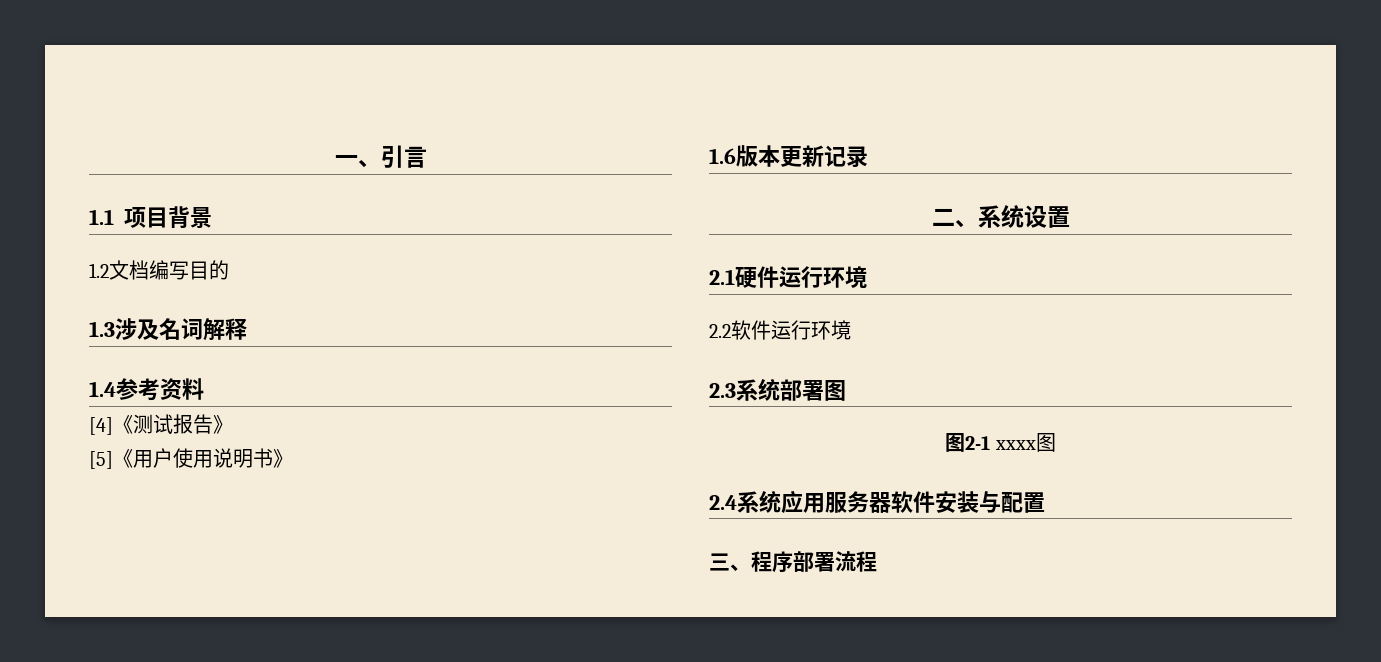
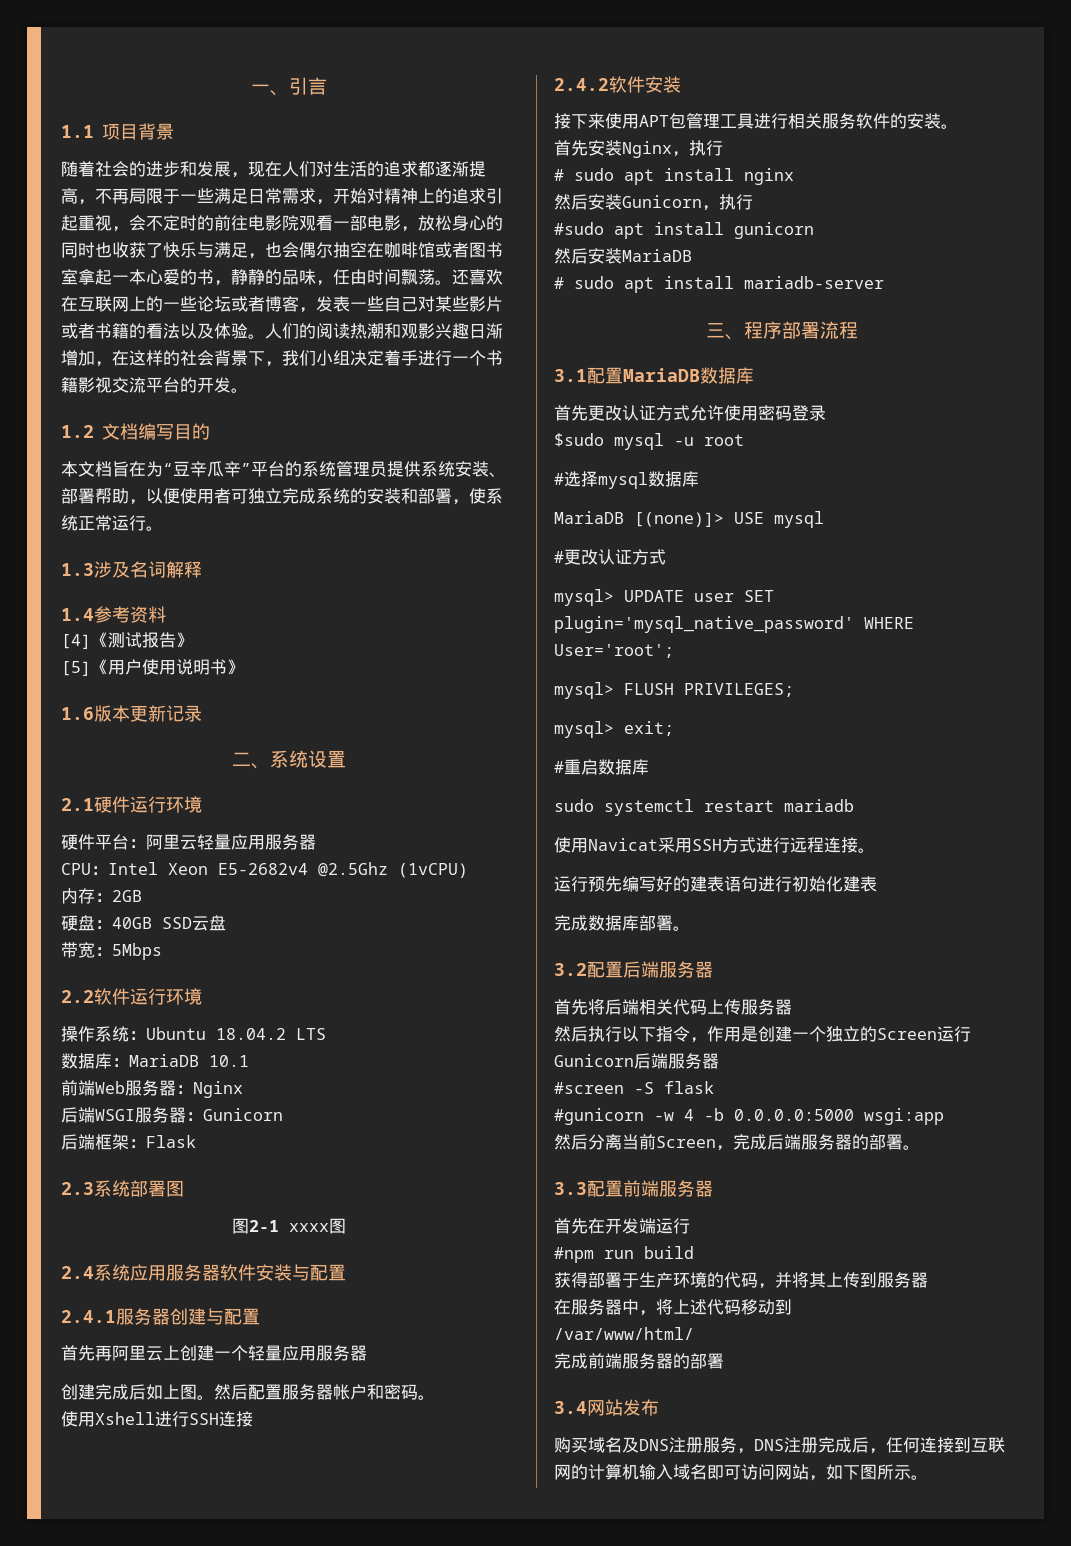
[89,260,229,280] 1.2文档编写目的 -> [61,161,486,178] [61,188,503,205] [61,215,503,232] [61,242,503,259] [61,269,503,286] [61,296,503,313] [61,323,503,339] [61,350,503,367] [61,377,248,393] [61,423,211,440] [61,461,506,477] [61,488,503,505] [61,515,163,531] 随着社会的进步和发展，现在人们对生活的追求都逐渐提高，不再局限于一些满足日常需求，开始对精神上的追求引起重视，会不定时的前往电影院观看一部电影，放松身心的同时也收获了快乐与满足，也会偶尔抽空在咖啡馆或者图书室拿起一本心爱的书，静静的品味，任由时间飘荡。还喜欢在互联网上的一些论坛或者博客，发表一些自己对某些影片或者书籍的看法以及体验。人们的阅读热潮和观影兴趣日渐增加，在这样的社会背景下，我们小组决定着手进行一个书籍影视交流平台的开发。 // 1.2文档编写目的 // 本文档旨在为“豆辛瓜辛”平台的系统管理员提供系统安装、部署帮助，以便使用者可独立完成系统的安装和部署，使系统正常运行。
[709,320,851,340] 2.2软件运行环境 -> [61,834,316,850] [61,862,468,878] [61,888,142,904] [61,915,226,931] [61,942,162,960] [61,988,202,1005] [61,1026,326,1042] [61,1053,249,1069] [61,1080,243,1098] [61,1107,283,1123] [61,1134,196,1150] 硬件平台：阿里云轻量应用服务器 // CPU：Intel Xeon E5-2682v4 @2.5Ghz (1vCPU) // 内存：2GB // 硬盘：40GB SSD云盘 // 带宽：5Mbps // 2.2软件运行环境 // 操作系统：Ubuntu 18.04.2 LTS // 数据库：MariaDB 10.1 // 前端Web服务器：Nginx // 后端WSGI服务器：Gunicorn // 后端框架：Flask
[709,551,877,573] 三、程序部署流程 -> [61,1308,260,1325] [61,1345,367,1361] [61,1384,435,1400] [61,1411,253,1427] [554,76,681,93] [554,113,958,129] [554,140,723,158] [554,168,794,185] [554,194,753,211] [554,222,814,239] [554,248,692,264] [554,276,884,293] [706,321,858,340] [554,367,754,384] [554,405,826,421] [554,433,744,450] [554,471,699,489] [554,511,824,528] [554,549,666,565] [554,589,774,606] [554,616,914,633] [554,644,674,658] [554,682,794,699] [554,721,674,738] [554,759,649,775] [554,799,854,816] [554,837,875,853] [554,876,877,892] [554,915,690,931] [554,961,713,978] [554,999,792,1015] [554,1026,971,1043] [554,1053,719,1069] [554,1081,714,1094] [554,1108,944,1125] [554,1134,920,1151] [554,1180,713,1197] [554,1218,690,1234] [554,1246,694,1263] [554,1272,928,1289] [554,1299,792,1316] [554,1327,694,1340] [554,1353,724,1369] [554,1399,659,1416] [554,1437,1005,1454] [554,1464,928,1481] 2.4.1服务器创建与配置 // 首先再阿里云上创建一个轻量应用服务器 // 创建完成后如上图。然后配置服务器帐户和密码。 // 使用Xshell进行SSH连接 // 2.4.2软件安装 // 接下来使用APT包管理工具进行相关服务软件的安装。 // 首先安装Nginx，执行 // # sudo apt install nginx // 然后安装Gunicorn，执行 // #sudo apt install gunicorn // 然后安装MariaDB // # sudo apt install mariadb-server // 三、程序部署流程 // 3.1配置MariaDB数据库 // 首先更改认证方式允许使用密码登录 // $sudo mysql -u root // #选择mysql数据库 // MariaDB [(none)]> USE mysql // #更改认证方式 // mysql> UPDATE user SET plugin='mysql_native_password' WHERE User='root'; // mysql> FLUSH PRIVILEGES; // mysql> exit; // #重启数据库 // sudo systemctl restart mariadb // 使用Navicat采用SSH方式进行远程连接。 // 运行预先编写好的建表语句进行初始化建表 // 完成数据库部署。 // 3.2配置后端服务器 // 首先将后端相关代码上传服务器 // 然后执行以下指令，作用是创建一个独立的Screen运行Gunicorn后端服务器 // #screen -S flask // #gunicorn -w 4 -b 0.0.0.0:5000 wsgi:app // 然后分离当前Screen，完成后端服务器的部署。 // 3.3配置前端服务器 // 首先在开发端运行 // #npm run build // 获得部署于生产环境的代码，并将其上传到服务器 // 在服务器中，将上述代码移动到 // /var/www/html/ // 完成前端服务器的部署 // 3.4网站发布 // 购买域名及DNS注册服务，DNS注册完成后，任何连接到互联网的计算机输入域名即可访问网站，如下图所示。

